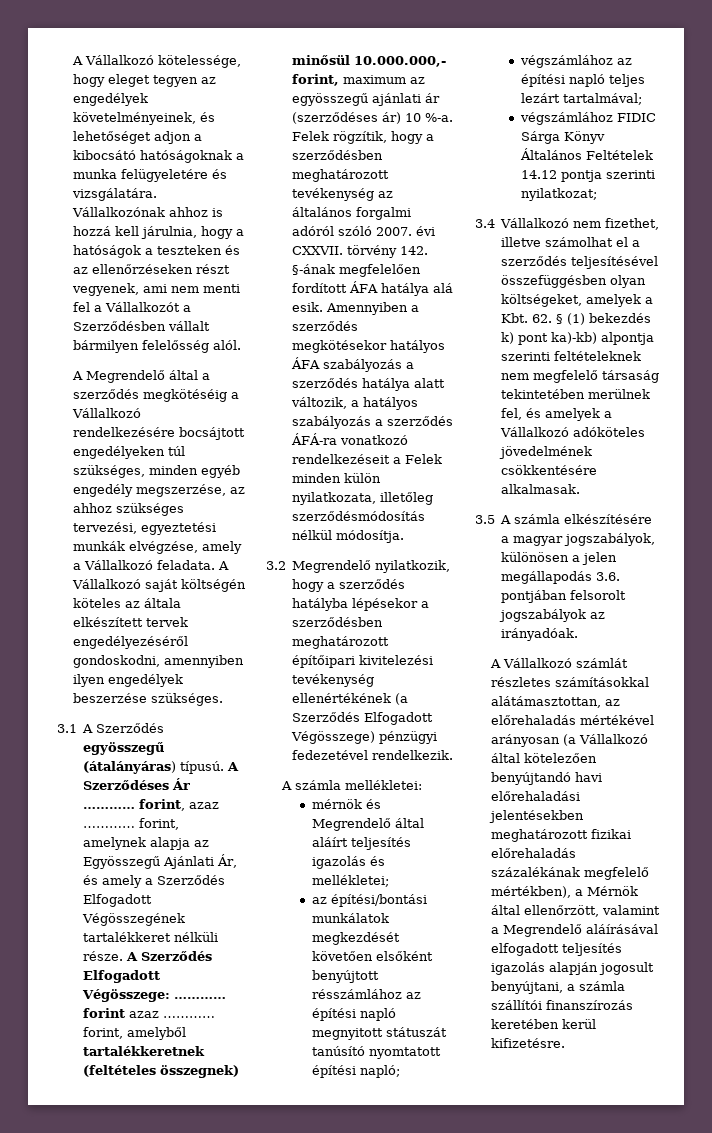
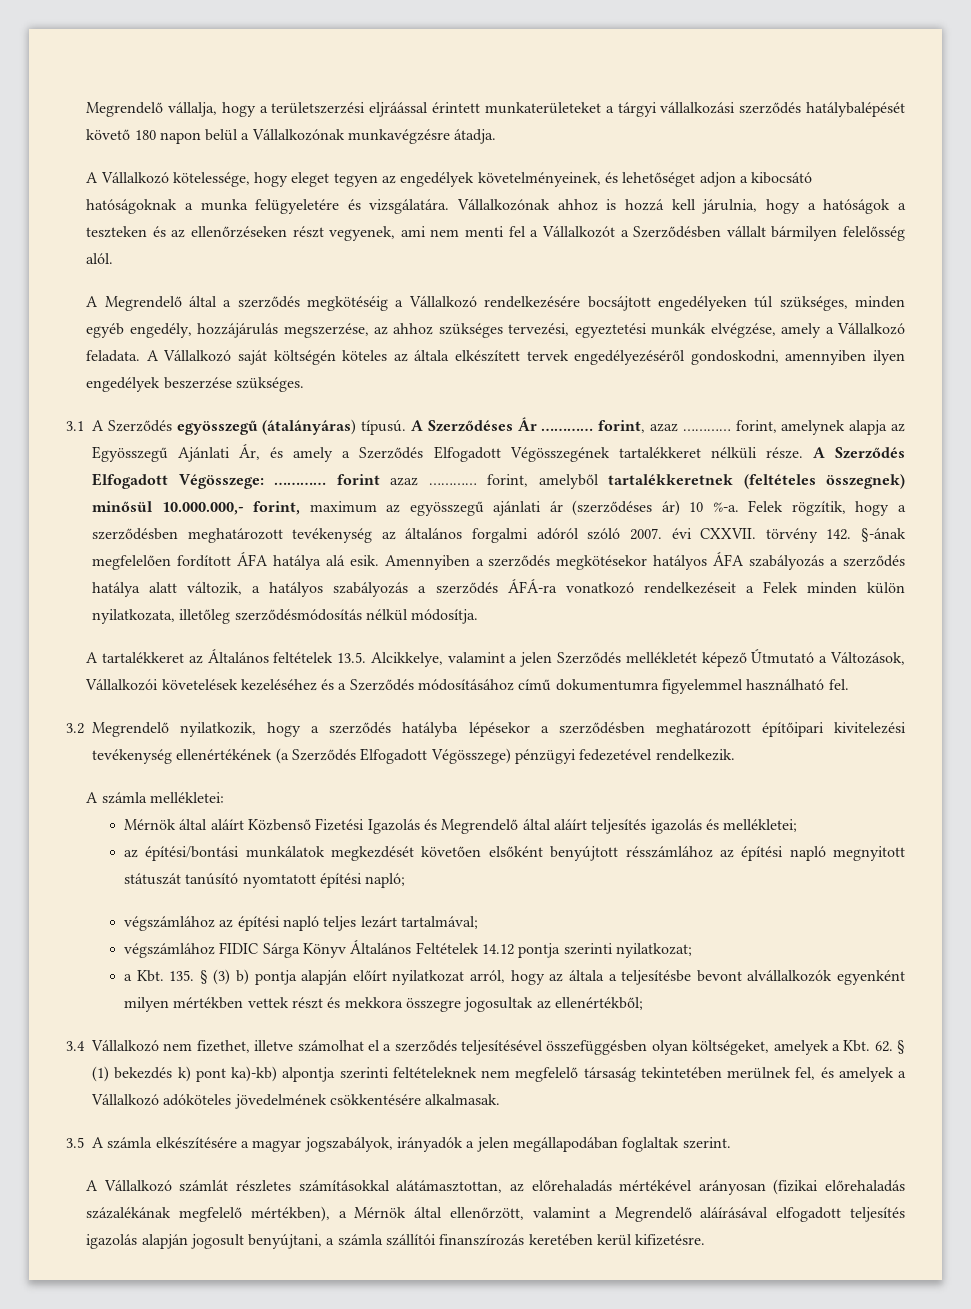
(71, 60) none -> [86,102,905,117] [86,129,497,144] Megrendelő vállalja, hogy a területszerzési eljráással érintett munkaterületeket a tárgyi vállalkozási szerződés hatálybalépését követő 180 napon belül a Vállalkozónak munkavégzésre átadja. //
[72,484,133,497] engedély -> [129,323,279,338] engedély, hozzájárulás
(405, 536) none -> [86,649,905,667] [85,679,849,694] // A tartalékkeret az Általános feltételek 13.5. Alcikkelye, valamint a jelen Szerződés mellékletét képező Útmutató a Változások, Vállalkozói követelések kezeléséhez és a Szerződés módosításához című dokumentumra figyelemmel használható fel.
[311,799,362,809] mérnök -> [123,818,420,834] Mérnök által aláírt Közbenső Fizetési Igazolás
(597, 194) none -> [123,969,906,985] [123,997,643,1012] // a Kbt. 135. § (3) b) pontja alapján előírt nyilatkozat arról, hogy az általa a teljesítésbe bevont alvállalkozók egyenként milyen mértékben vettek részt és mekkora összegre jogosultak az ellenértékből;
[501,552,618,565] [501,571,621,584] [501,590,627,603] [499,609,606,622] [501,628,579,641] különösen a jelen megállapodás 3.6. pontjában felsorolt jogszabályok az irányadóak. -> [396,1137,731,1152] irányadók a jelen megállapodában foglaltak szerint.
[562,734,648,746] [490,753,597,763] [490,772,602,785] [490,791,580,801] [488,810,584,823] [490,829,631,842] (a Vállalkozó által kötelezően benyújtandó havi előrehaladási jelentésekben meghatározott fizikai -> [773,1179,819,1195] (fizikai

